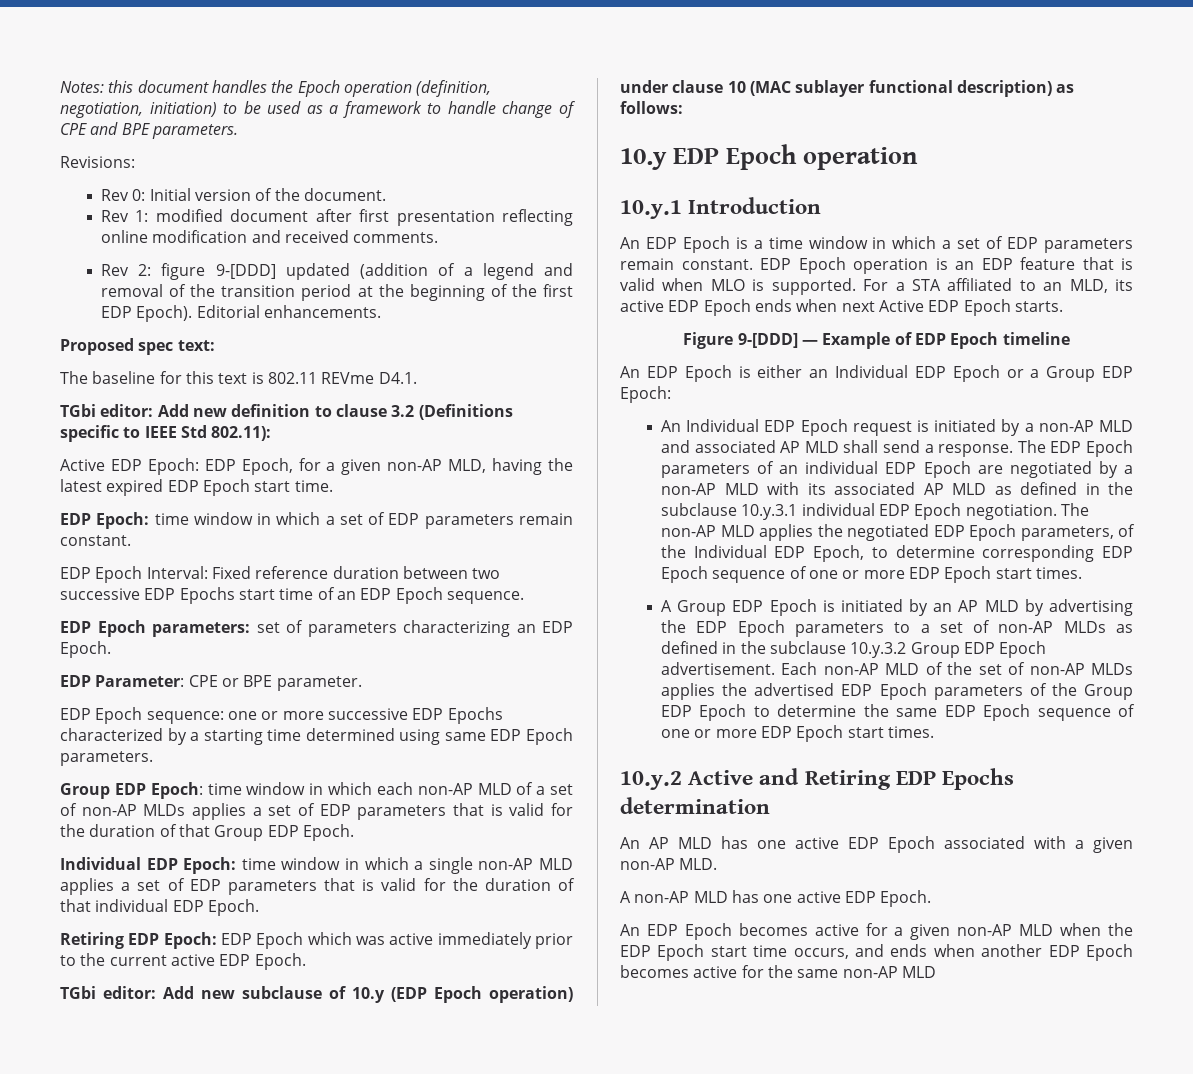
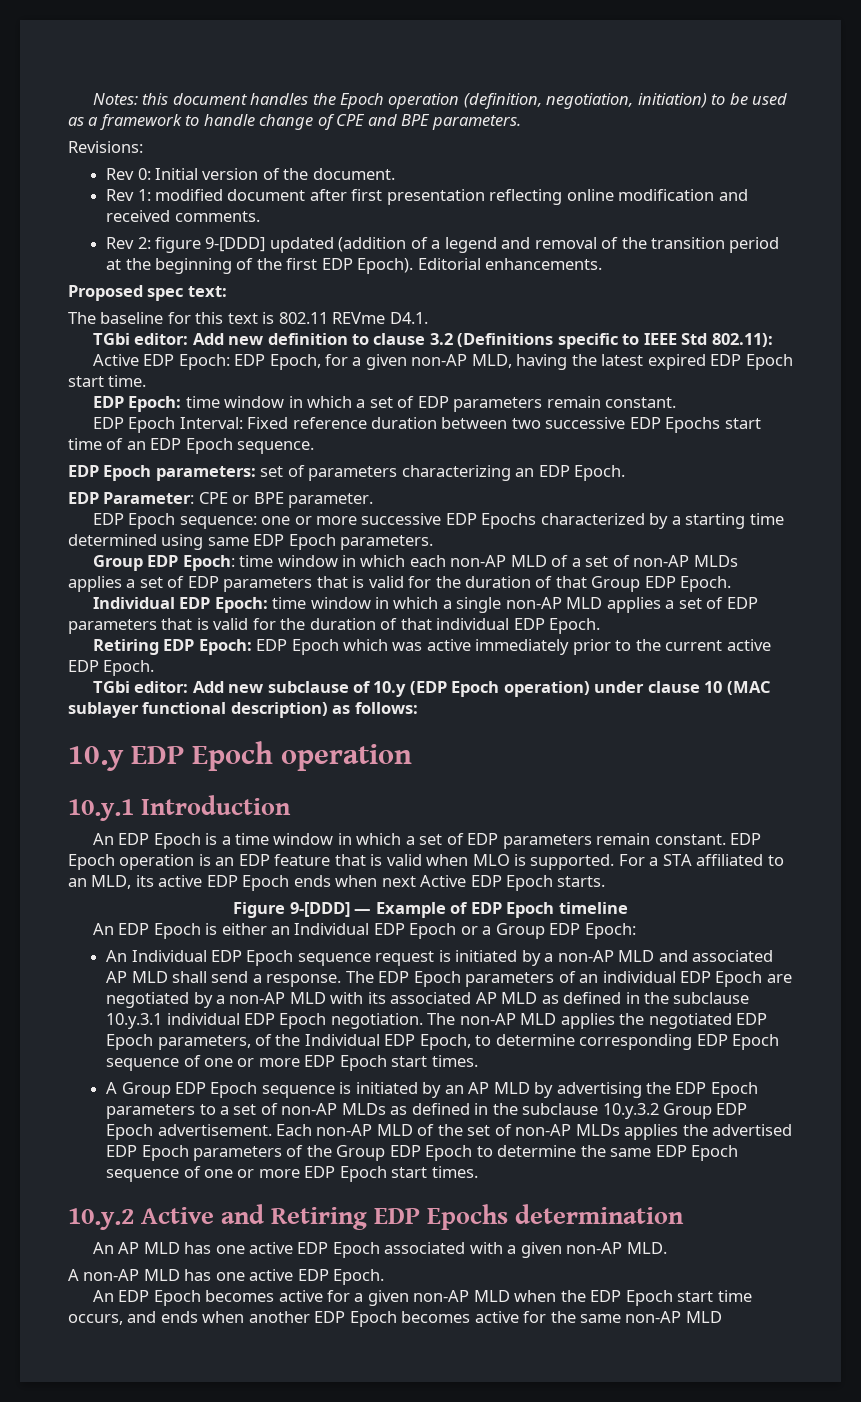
(848, 427) none -> [297,953,371,966] sequence
(817, 607) none -> [261,1085,335,1098] sequence

